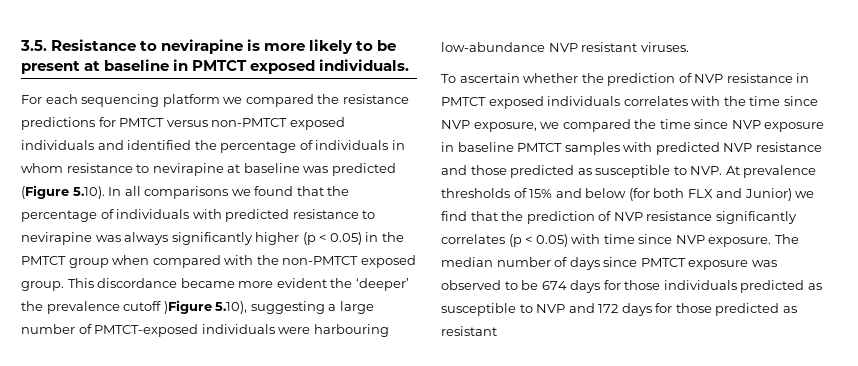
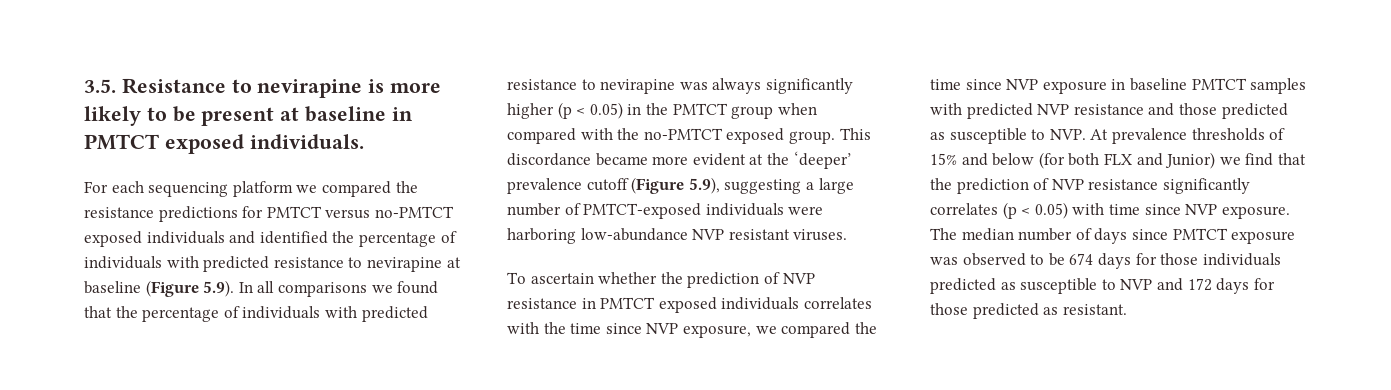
[211,118,288,127] non-PMTCT -> [374,206,454,218] no-PMTCT
[391,140,405,150] [21,163,63,173] in whom -> [166,256,270,272] with predicted
[303,163,396,176] [21,185,105,199] was predicted (Figure 5.10). -> [145,280,235,297] (Figure 5.9).
[282,256,359,265] non-PMTCT -> [643,128,723,140] no-PMTCT
(327, 283) none -> [749,154,764,165] at
[21,301,43,311] the -> (852, 160) none
[163,300,248,314] )Figure 5.10), -> [631,177,720,194] (Figure 5.9),
[313,324,389,337] harbouring -> [507,228,576,244] harboring
[441,326,497,336] resistant -> [1062,304,1127,315] resistant.

